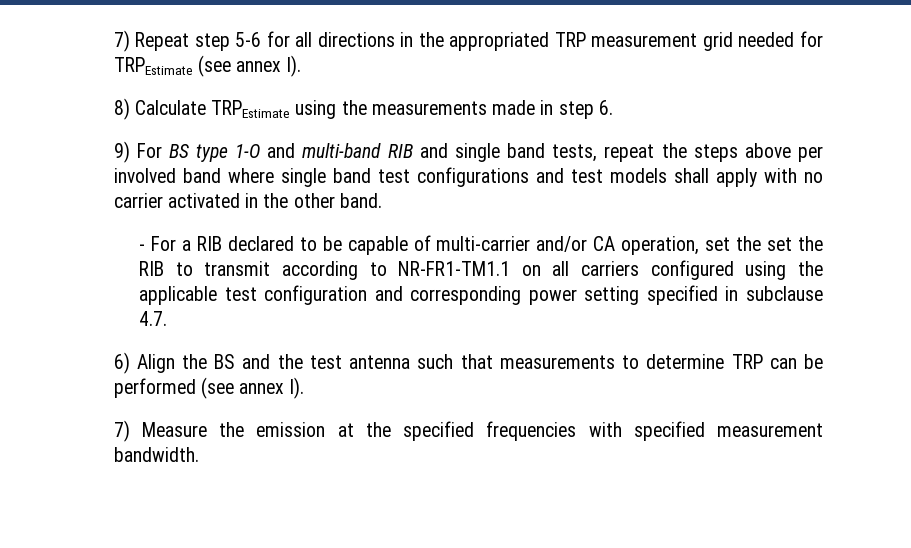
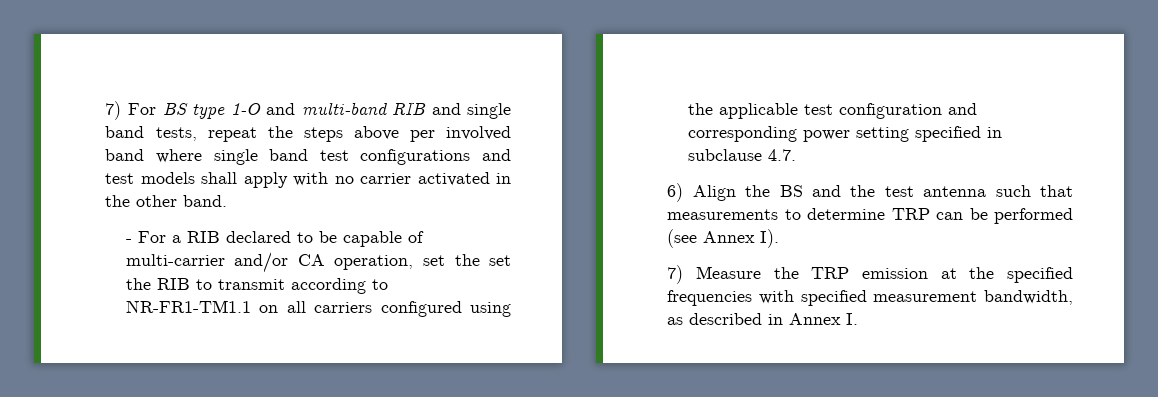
[113,30,823,52] [113,55,302,77] [113,98,613,120] [113,141,130,163] 7) Repeat step 5-6 for all directions in the appropriated TRP measurement grid needed for TRPEstimate (see annex I). // 8) Calculate TRPEstimate using the measurements made in step 6. // 9) -> [105,101,122,120] 7)
[239,383,285,394] annex -> [703,231,756,243] Annex
(245, 429) none -> [811,267,850,279] TRP
[113,447,199,462] bandwidth. -> [984,290,1073,305] [667,313,859,325] bandwidth, as described in Annex I.

